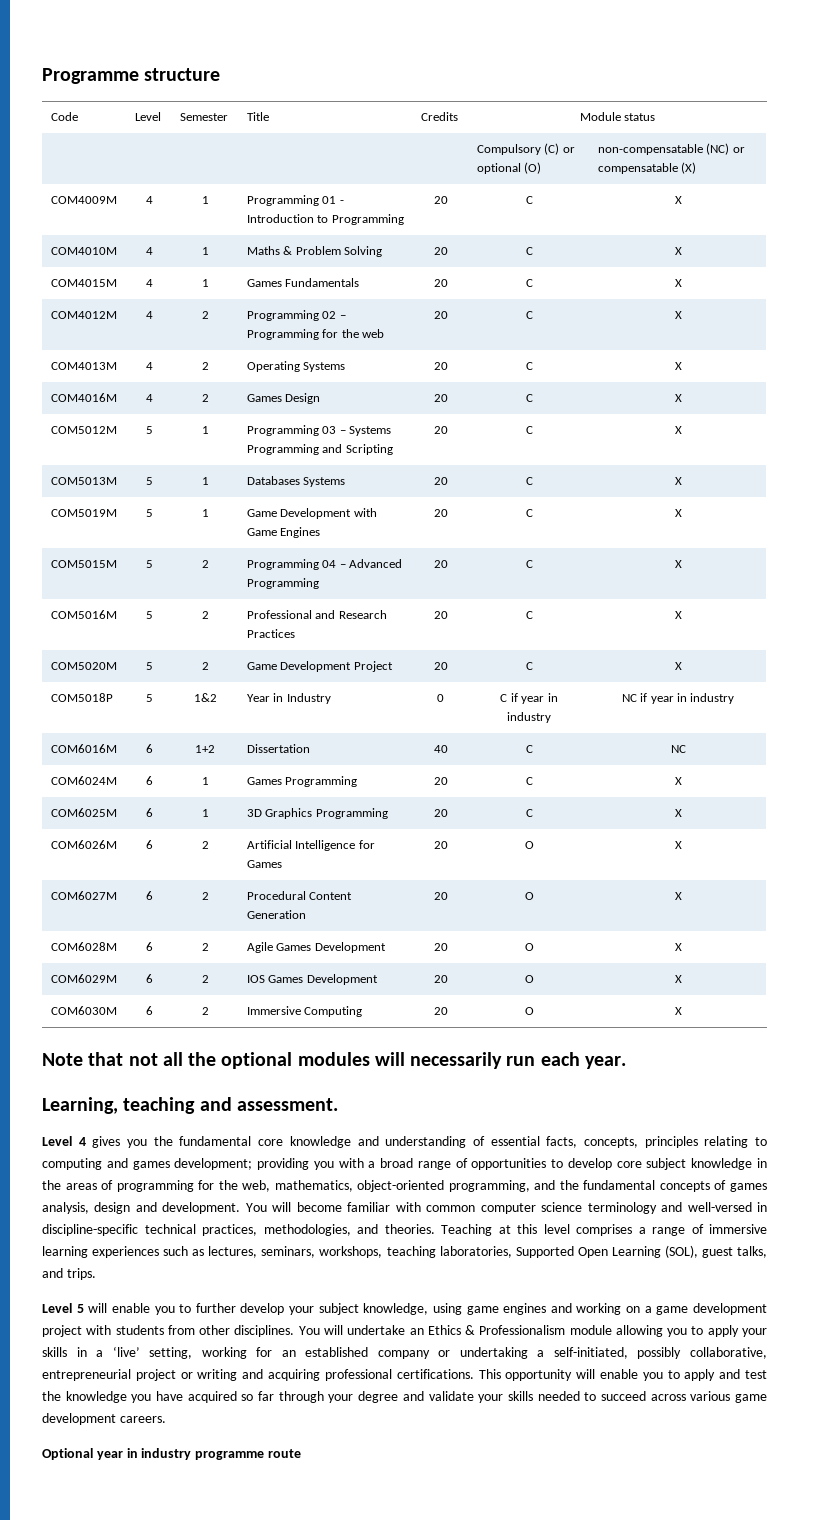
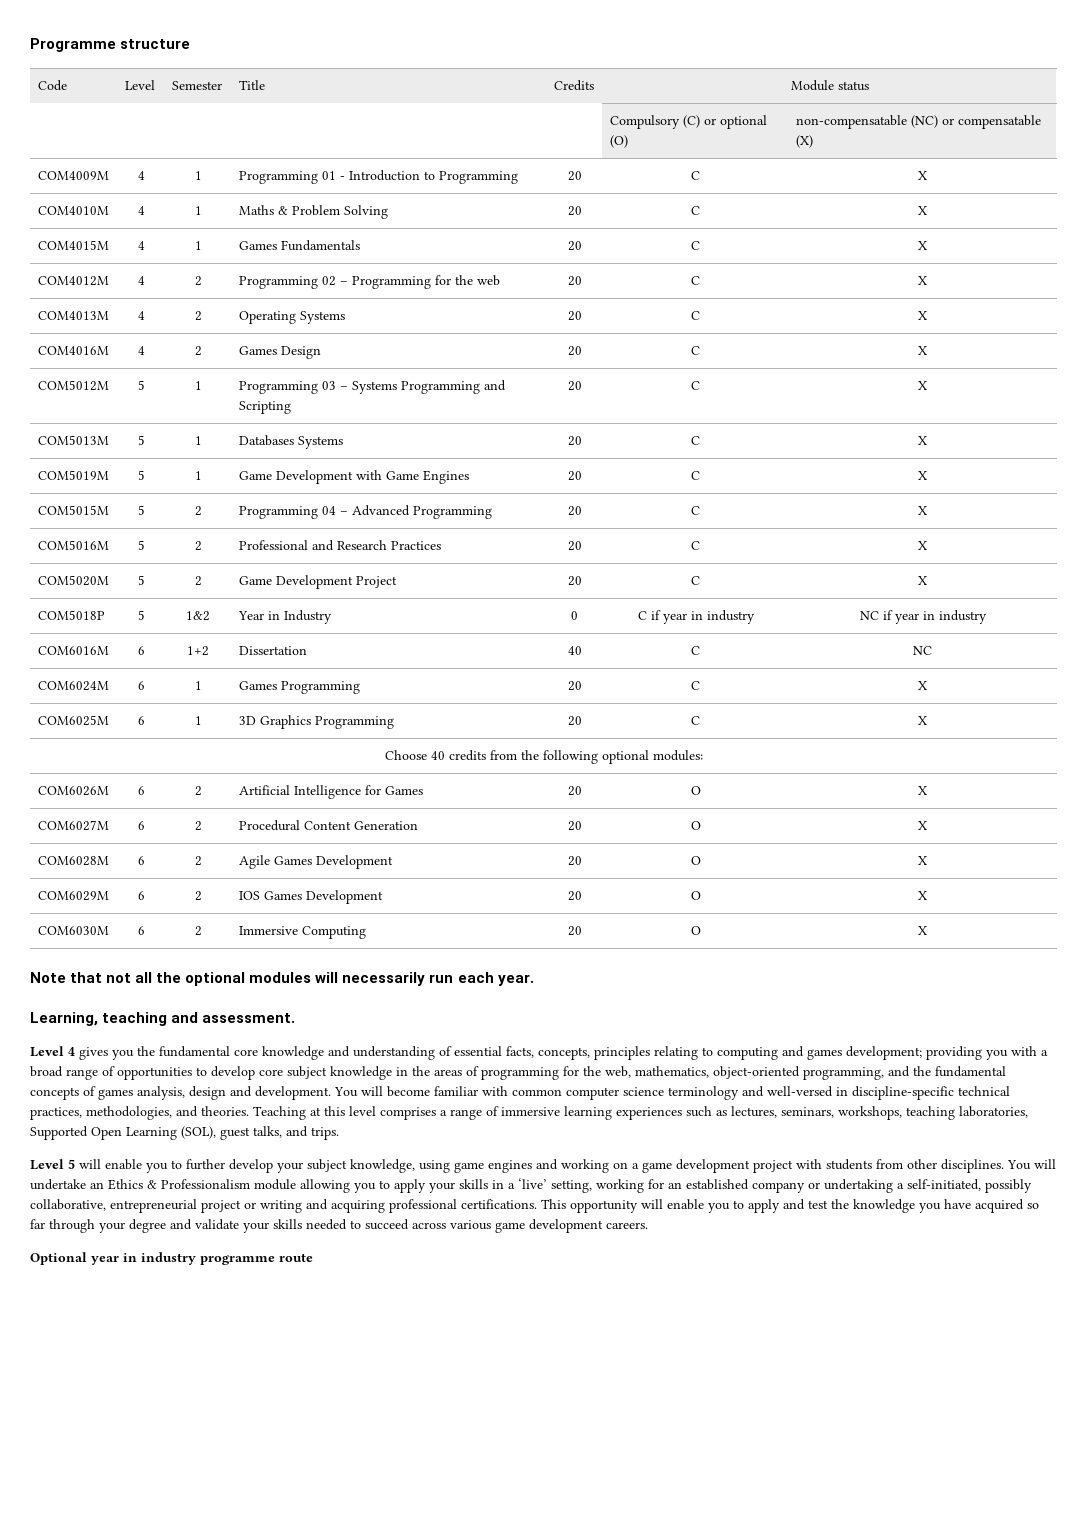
(682, 813) none -> [384,750,703,764] // Choose 40 credits from the following optional modules:

